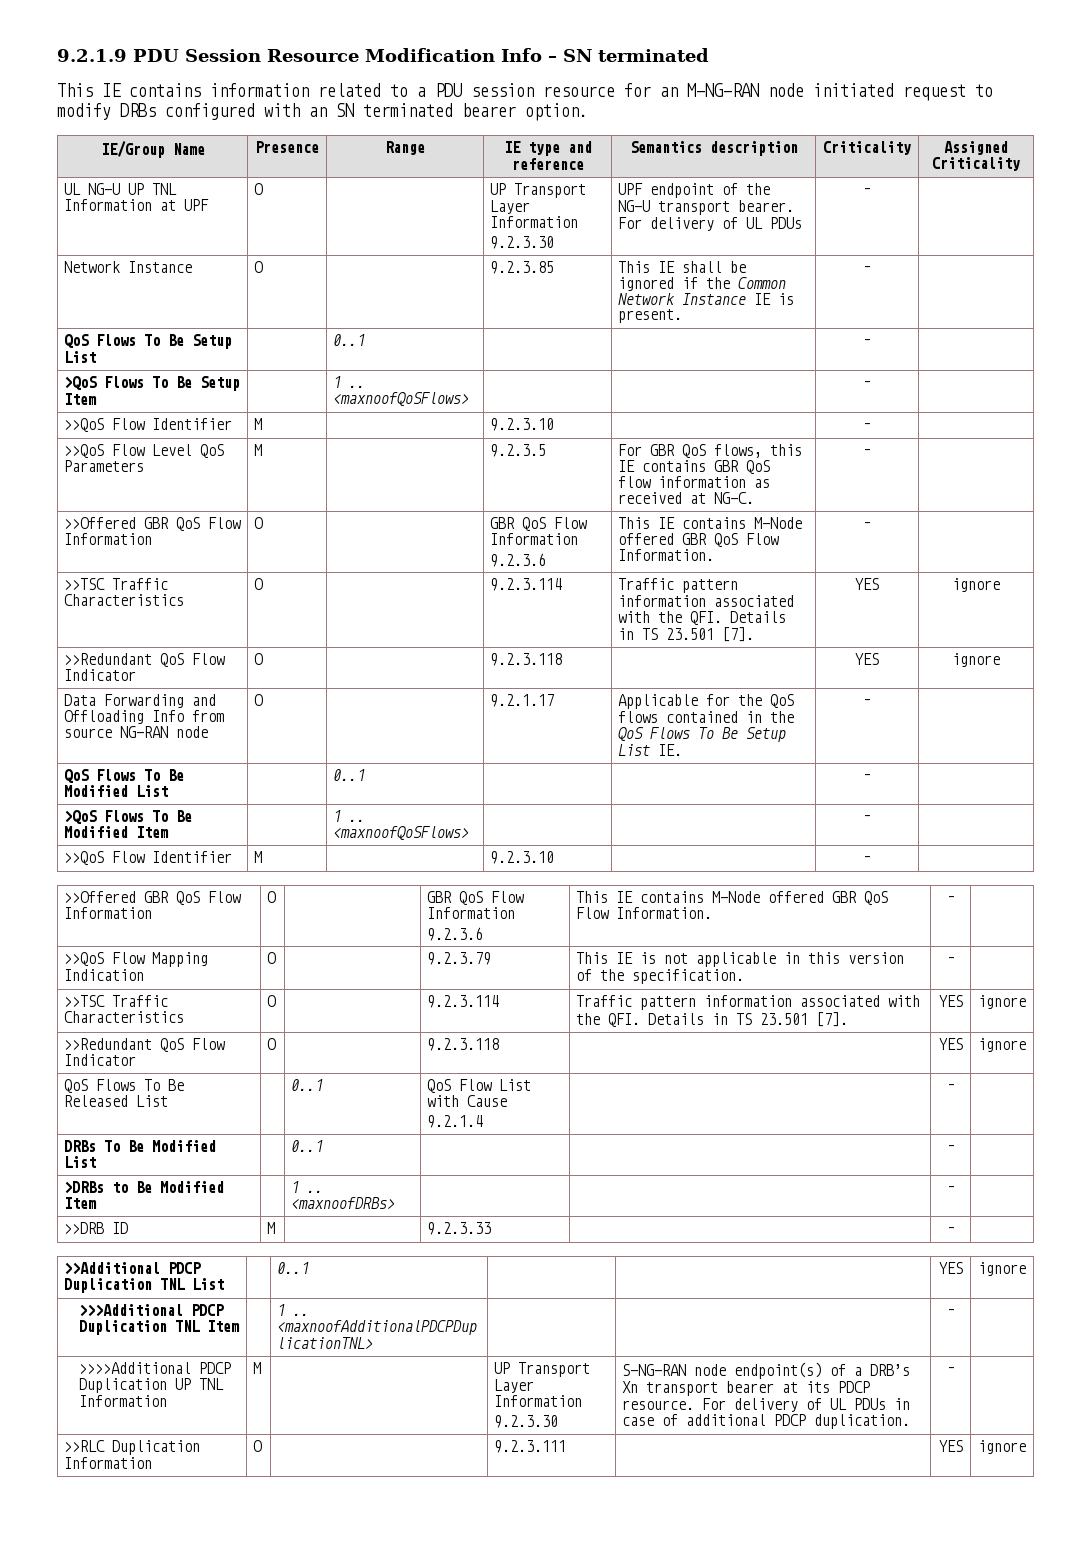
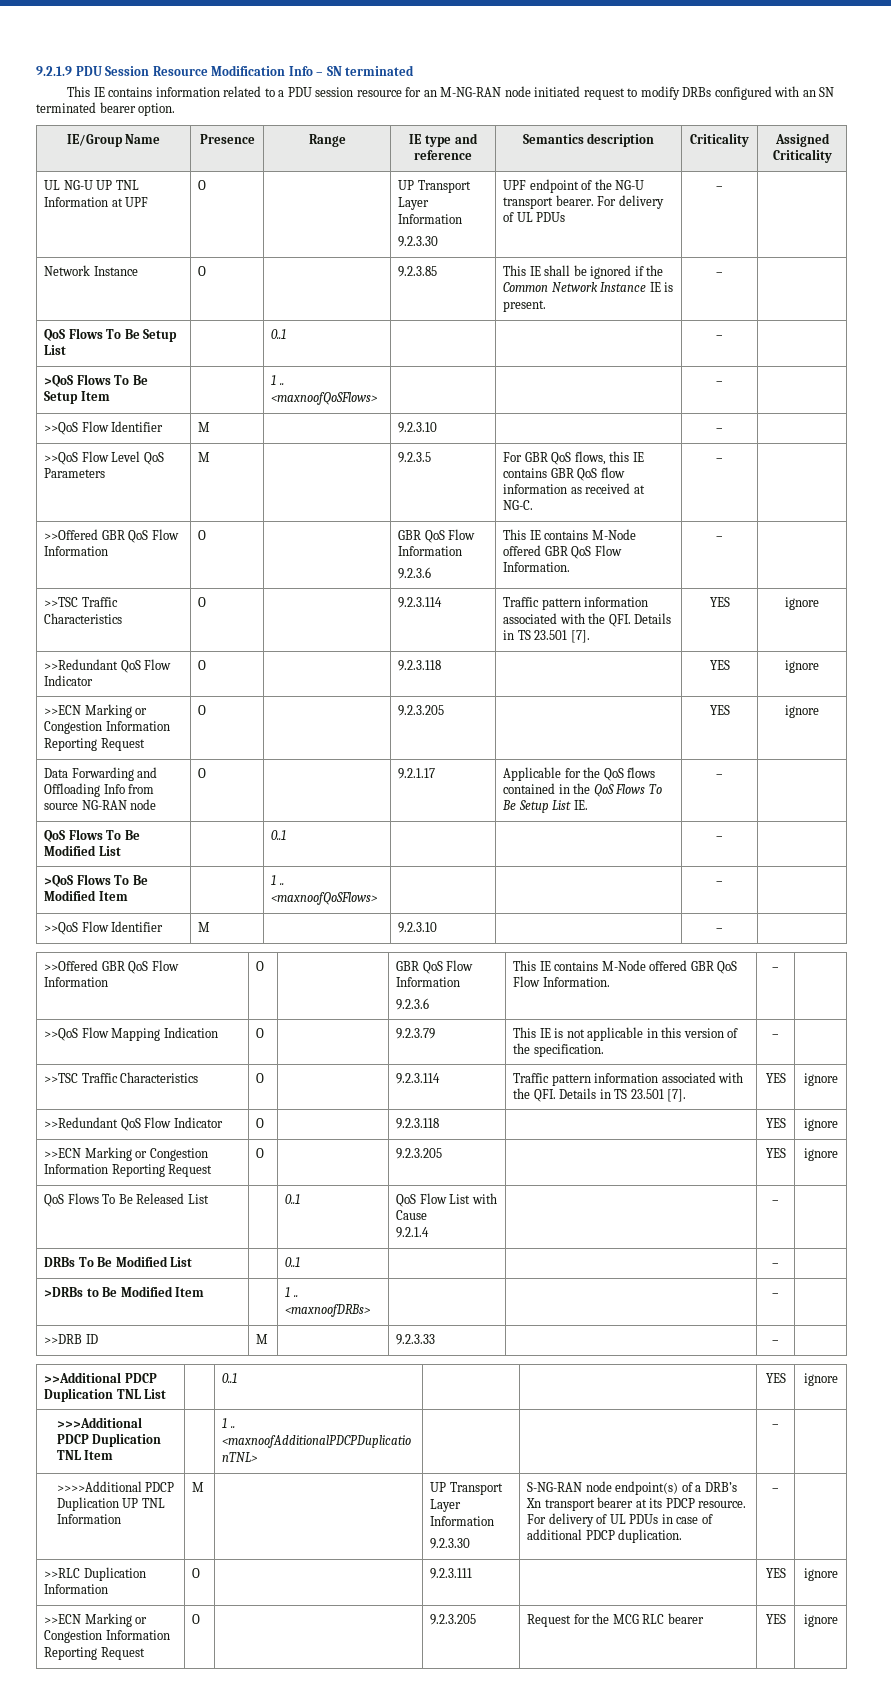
(1000, 660) none -> [44,704,148,718] [44,721,170,734] [44,738,145,751] [198,705,207,715] [398,705,445,716] [709,705,730,715] [785,705,819,718] // >>ECN Marking or Congestion Information Reporting Request | O | | 9.2.3.205 | | YES | ignore
(1026, 1045) none -> [44,1147,208,1161] [44,1164,213,1177] [256,1148,265,1158] [396,1148,443,1159] [765,1148,786,1158] [803,1148,838,1161] // >>ECN Marking or Congestion Information Reporting Request | O | | 9.2.3.205 | | YES | ignore
(1026, 1447) none -> [44,1613,148,1627] [44,1630,170,1643] [44,1647,145,1660] [192,1614,201,1624] [430,1614,477,1625] [527,1613,704,1627] [765,1614,786,1624] [803,1614,838,1627] // >>ECN Marking or Congestion Information Reporting Request | O | | 9.2.3.205 | Request for the MCG RLC bearer | YES | ignore

